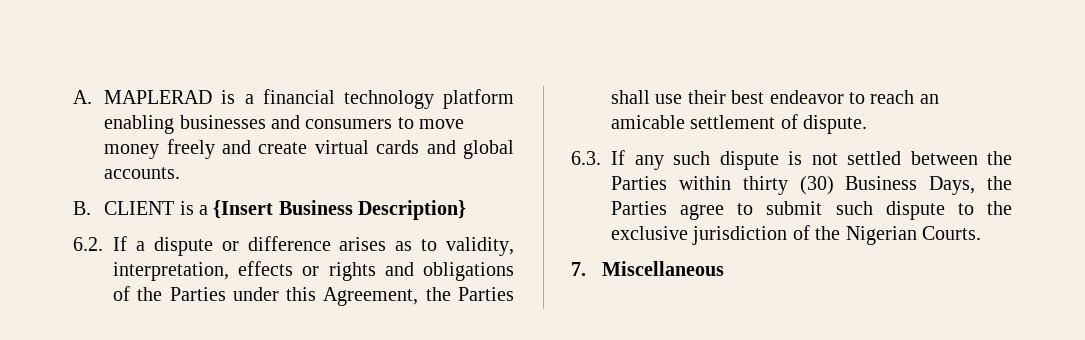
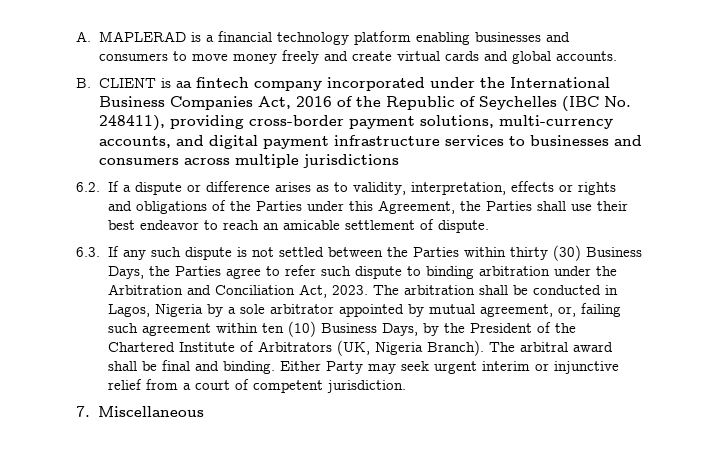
[198,200,467,220] a {Insert Business Description} -> [175,77,610,91] [98,96,631,111] [98,115,613,131] [98,135,642,149] [98,154,399,168] aa fintech company incorporated under the International Business Companies Act, 2016 of the Republic of Seychelles (IBC No. 248411), providing cross-border payment solutions, multi-currency accounts, and digital payment infrastructure services to businesses and consumers across multiple jurisdictions
[766,201,823,215] submit -> [284,265,316,276] refer
[987,201,1012,215] [611,225,981,245] the exclusive jurisdiction of the Nigerian Courts. -> [425,266,617,279] [107,284,618,298] [107,303,621,317] [107,321,576,337] [107,340,613,356] [107,360,619,374] [107,379,406,393] binding arbitration under the Arbitration and Conciliation Act, 2023. The arbitration shall be conducted in Lagos, Nigeria by a sole arbitrator appointed by mutual agreement, or, failing such agreement within ten (10) Business Days, by the President of the Chartered Institute of Arbitrators (UK, Nigeria Branch). The arbitral award shall be final and binding. Either Party may seek urgent interim or injunctive relief from a court of competent jurisdiction.

